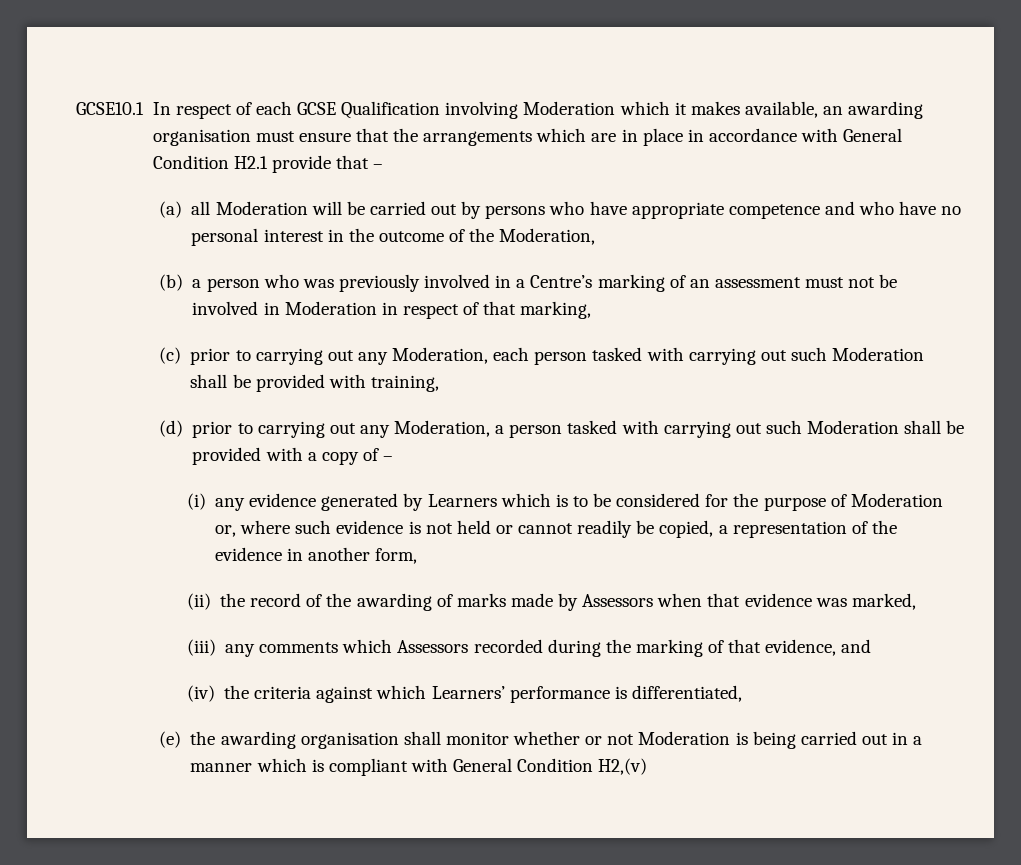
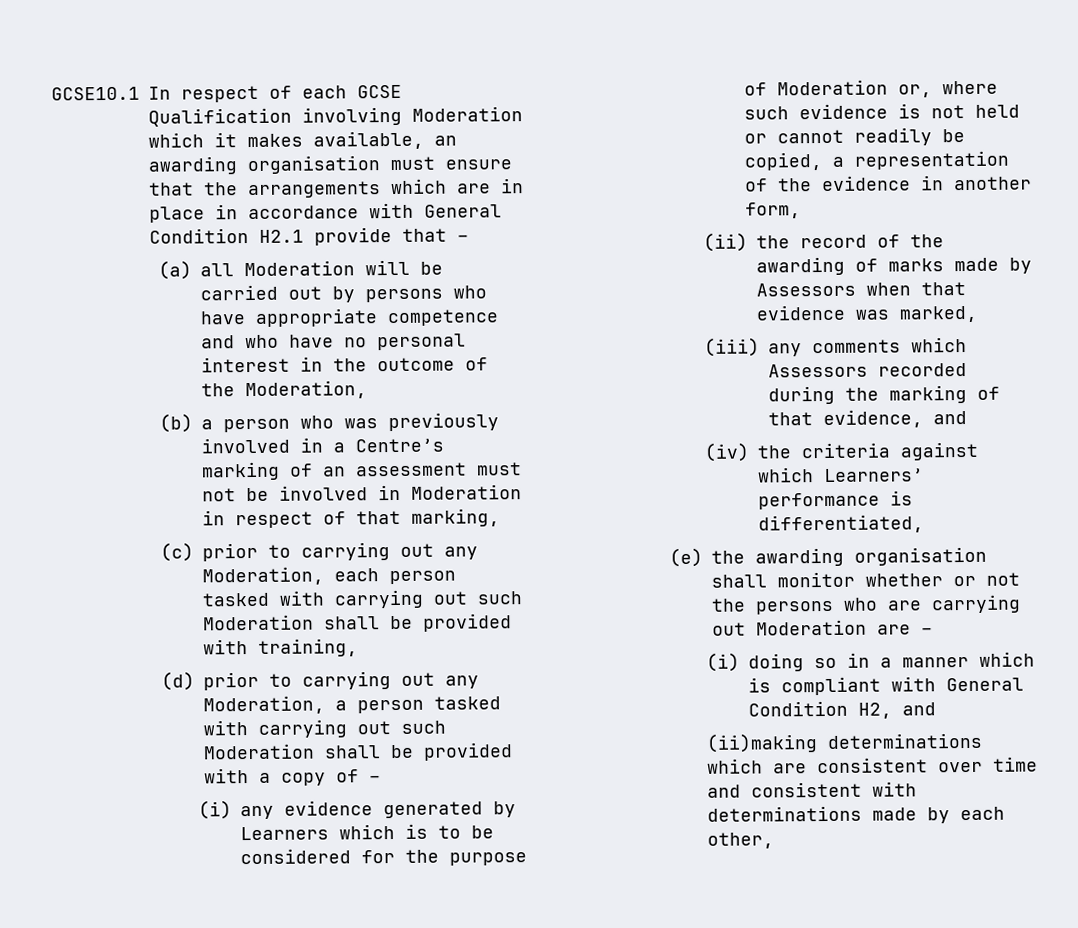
[638,731,888,749] Moderation is being carried out -> [711,594,1022,615] [712,619,934,636] [705,652,837,672] the persons who are carrying out Moderation are – // (i) doing so
[598,758,648,775] H2,(v) -> [857,702,936,719] [705,732,982,753] [706,756,1038,774] [706,781,917,798] [706,805,1005,824] [706,832,774,849] H2, and // (ii)making determinations which are consistent over time and consistent with determinations made by each other,

